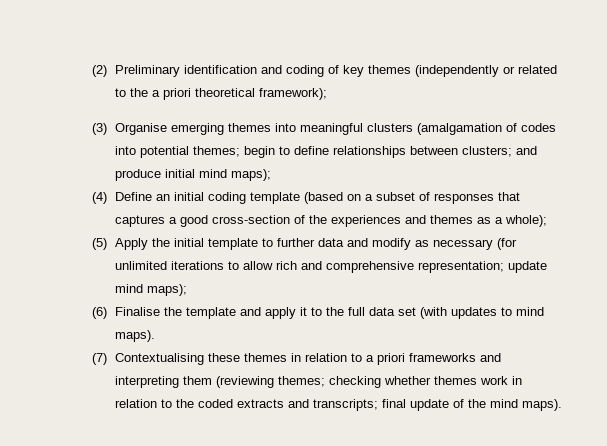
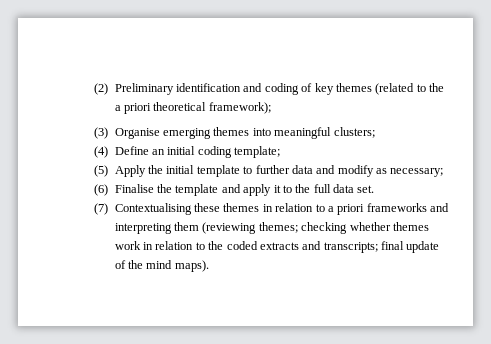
[415,65,558,77] (independently or related -> [375,83,415,95] (related
[367,123,557,135] [115,146,538,158] [115,169,272,181] clusters (amalgamation of codes into potential themes; begin to define relationships between clusters; and produce initial mind maps); -> [333,127,375,138] clusters;
[250,192,521,204] [115,215,548,227] template (based on a subset of responses that captures a good cross-section of the experiences and themes as a whole); -> [234,146,281,158] template;
[433,238,518,250] [115,261,548,273] [115,284,188,296] necessary (for unlimited iterations to allow rich and comprehensive representation; update mind maps); -> [390,168,444,177] necessary;
[398,307,545,319] [115,330,156,342] set (with updates to mind maps). -> [357,185,375,193] set.

